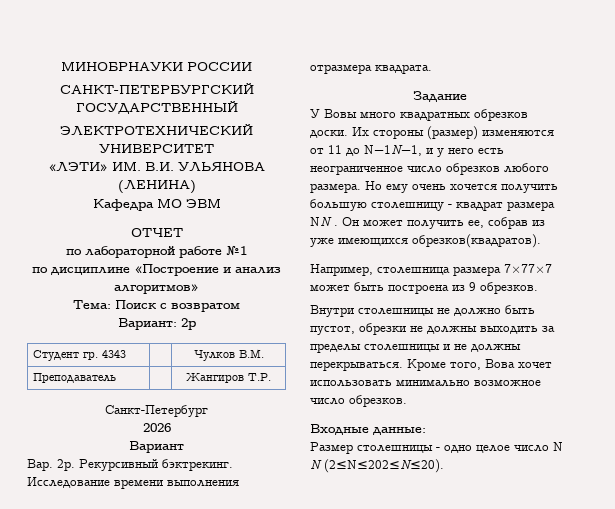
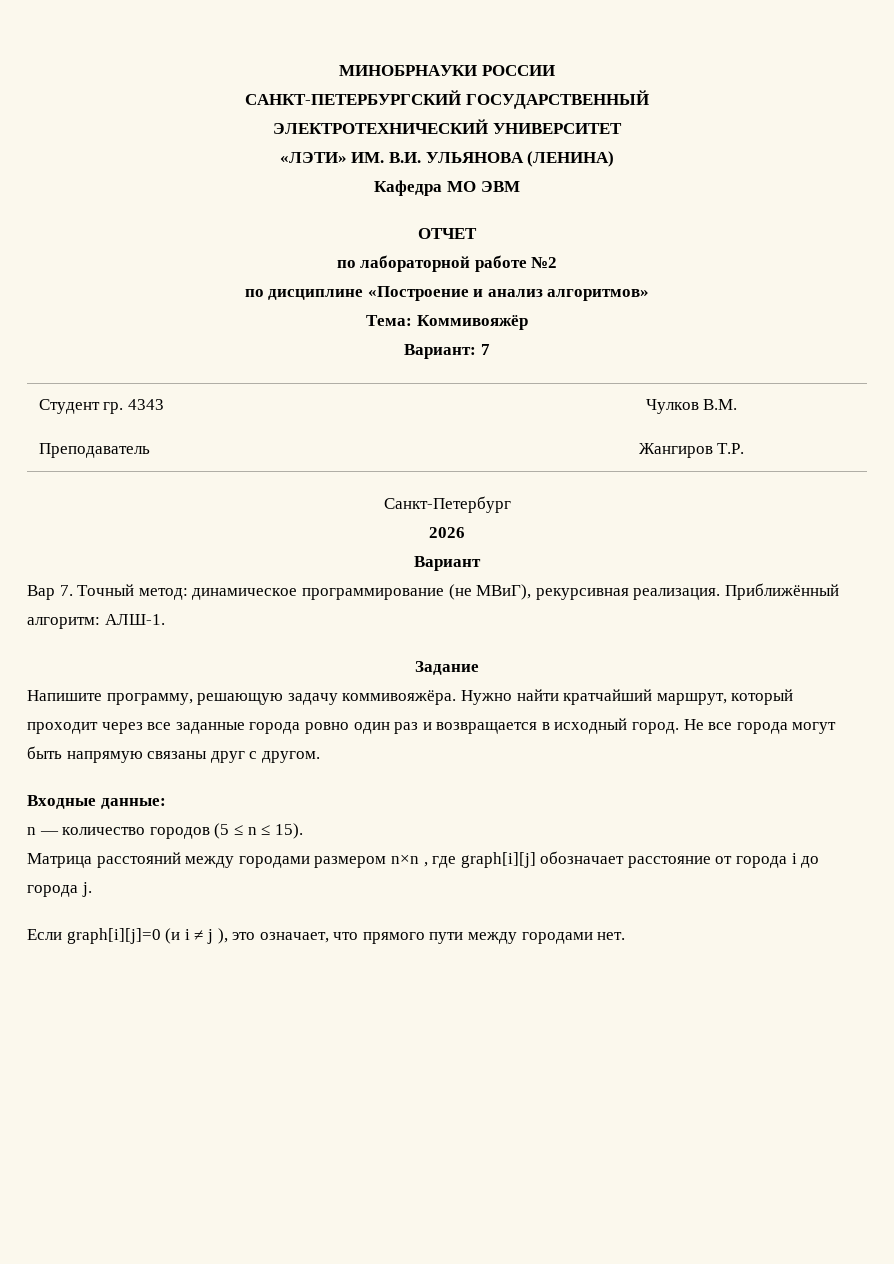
[226,245,247,256] №1 -> [531,257,558,268] №2
[115,300,240,312] Поиск с возвратом -> [416,315,528,330] Коммивояжёр
[180,318,196,330] 2р -> [480,344,490,355] 7
[27,459,233,471] [27,477,239,489] [310,64,432,74] [412,91,467,102] [310,109,528,121] [310,126,554,140] [310,144,504,157] [310,163,549,175] [310,181,558,193] [310,199,555,211] [310,216,545,229] [310,234,541,248] [310,264,552,276] [310,282,538,294] [310,305,535,317] [310,323,555,335] [310,343,521,353] [310,359,552,371] [310,379,541,387] [310,395,407,407] [310,424,426,435] [310,442,563,454] [310,459,444,473] Вар. 2р. Рекурсивный бэктрекинг. Исследование времени выполнения отразмера квадрата. // Задание // У Вовы много квадратных обрезков доски. Их стороны (размер) изменяются от 11 до N−1N−1, и у него есть неограниченное число обрезков любого размера. Но ему очень хочется получить большую столешницу - квадрат размера NN . Он может получить ее, собрав из уже имеющихся обрезков(квадратов). // Например, столешница размера 7×77×7 может быть построена из 9 обрезков. // Внутри столешницы не должно быть пустот, обрезки не должны выходить за пределы столешницы и не должны перекрываться. Кроме того, Вова хочет использовать минимально возможное число обрезков. // Входные данные: // Размер столешницы - одно целое число N N (2≤N≤202≤N≤20). -> [27,583,839,600] [27,614,165,629] [415,661,479,675] [27,689,794,705] [27,718,837,734] [27,746,320,763] [27,795,166,809] [27,823,303,839] [27,851,820,868] [27,882,92,897] [27,928,626,944] Вар 7. Точный метод: динамическое программирование (не МВиГ), рекурсивная реализация. Приближённый алгоритм: АЛШ-1. // Задание // Напишите программу, решающую задачу коммивояжёра. Нужно найти кратчайший маршрут, который проходит через все заданные города ровно один раз и возвращается в исходный город. Не все города могут быть напрямую связаны друг с другом. // Входные данные: // n — количество городов (5 ≤ n ≤ 15). // Матрица расстояний между городами размером n×n , где graph[i][j] обозначает расстояние от города i до города j. // Если graph[i][j]=0 (и i ≠ j ), это означает, что прямого пути между городами нет.

